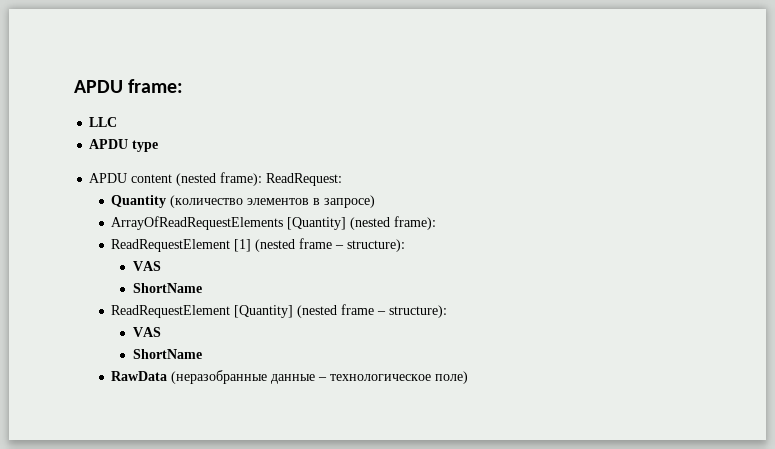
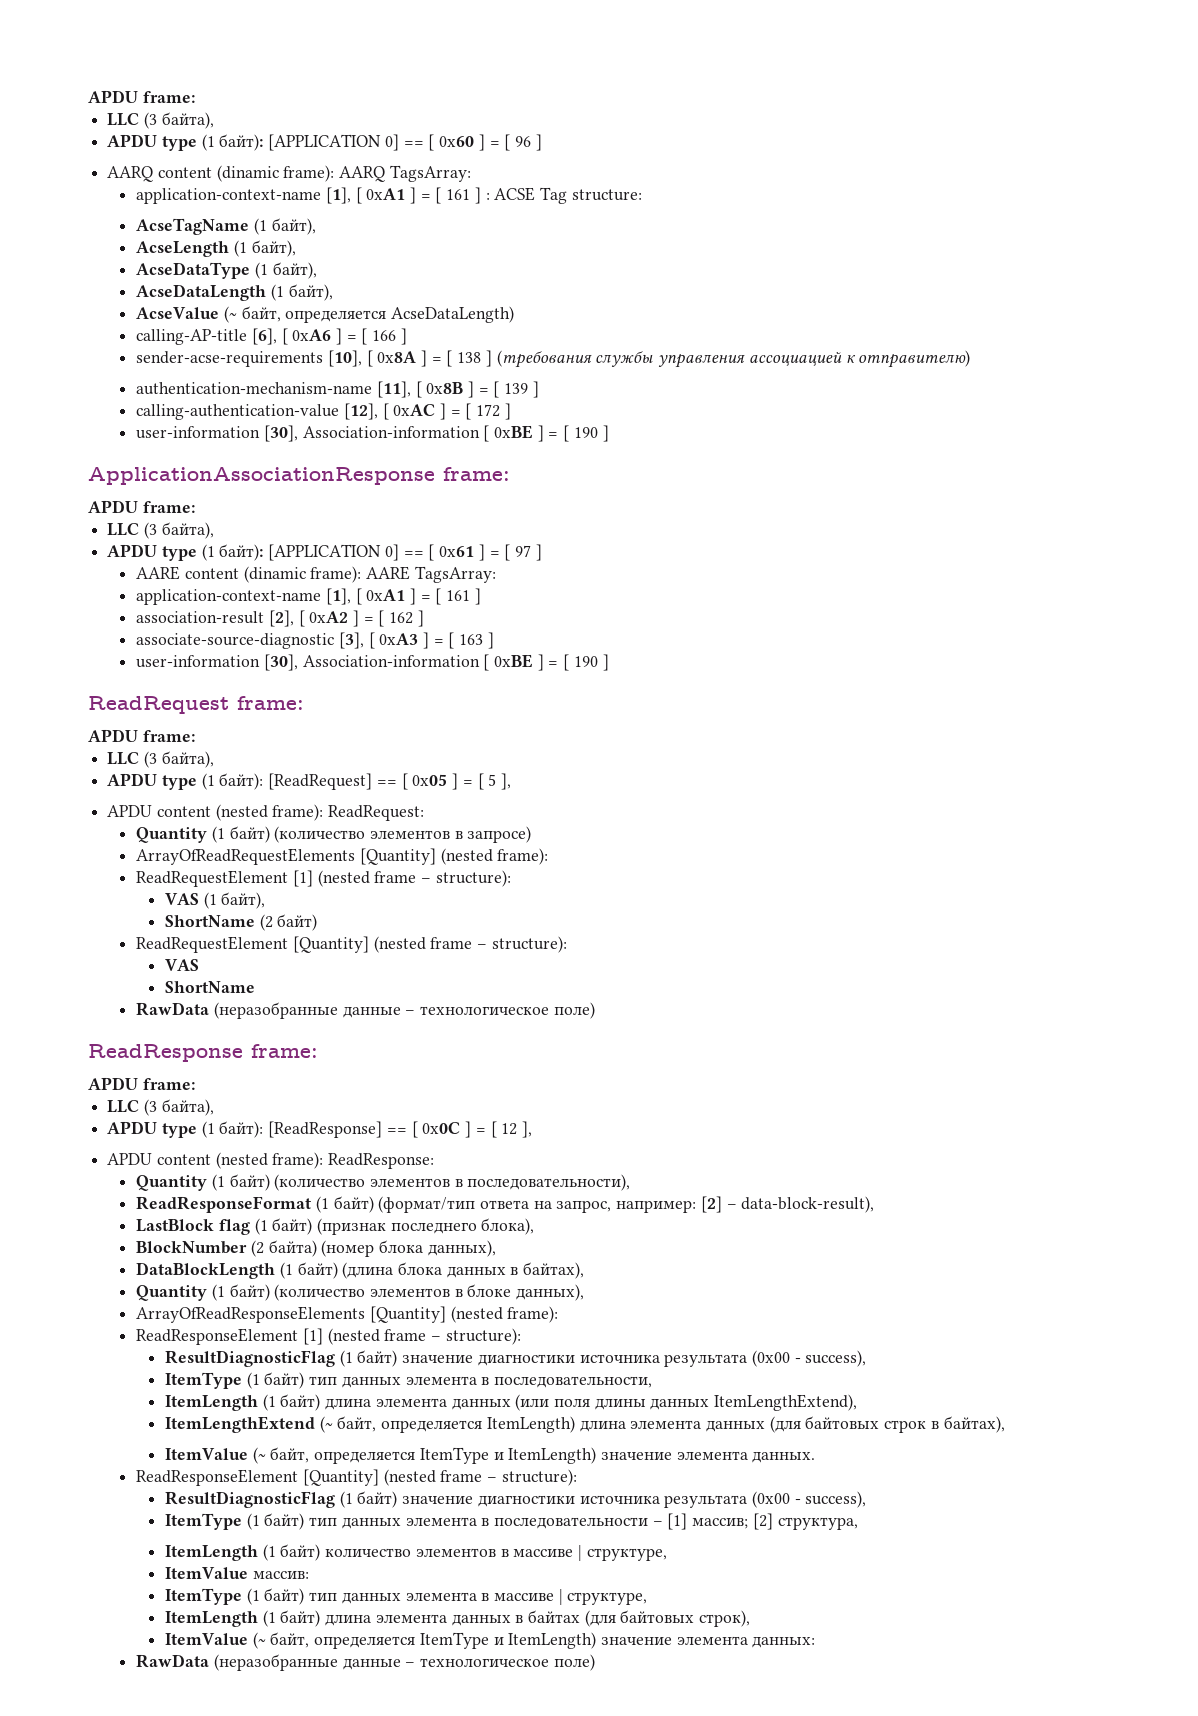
[74,79,184,93] [89,117,118,127] [89,139,159,152] APDU frame: // LLC // APDU type -> [88,90,195,103] [107,112,214,129] [107,134,542,151] [107,165,471,182] [136,187,642,204] [136,218,316,235] [136,240,296,257] [136,262,317,279] [136,284,333,301] [136,306,514,323] [136,328,407,345] [136,350,971,368] [136,381,539,398] [136,403,511,420] [136,425,609,442] [88,467,510,485] [88,500,195,513] [107,522,214,539] [107,544,542,561] [136,566,496,583] [136,588,481,605] [136,610,424,627] [136,632,494,649] [136,654,609,671] [88,696,304,714] [88,729,195,742] [107,751,214,768] [107,773,511,790] APDU frame: // LLC (3 байта), // APDU type (1 байт): [APPLICATION 0] == [ 0x60 ] = [ 96 ] // AARQ content (dinamic frame): AARQ TagsArray: // application-context-name [1], [ 0xA1 ] = [ 161 ] : ACSE Tag structure: // AcseTagName (1 байт), // AcseLength (1 байт), // AcseDataType (1 байт), // AcseDataLength (1 байт), // AcseValue (~ байт, определяется AcseDataLength) // calling-AP-title [6], [ 0xA6 ] = [ 166 ] // sender-acse-requirements [10], [ 0x8A ] = [ 138 ] (требования службы управления ассоциацией к отправителю) // authentication-mechanism-name [11], [ 0x8B ] = [ 139 ] // calling-authentication-value [12], [ 0xAC ] = [ 172 ] // user-information [30], Association-information [ 0xBE ] = [ 190 ] // ApplicationAssociationResponse frame: // APDU frame: // LLC (3 байта), // APDU type (1 байт): [APPLICATION 0] == [ 0x61 ] = [ 97 ] // AARE content (dinamic frame): AARE TagsArray: // application-context-name [1], [ 0xA1 ] = [ 161 ] // association-result [2], [ 0xA2 ] = [ 162 ] // associate-source-diagnostic [3], [ 0xA3 ] = [ 163 ] // user-information [30], Association-information [ 0xBE ] = [ 190 ] // ReadRequest frame: // APDU frame: // LLC (3 байта), // APDU type (1 байт): [ReadRequest] == [ 0x05 ] = [ 5 ],
(167, 201) none -> [211,826,270,843] (1 байт)
[132,283,202,293] // ShortName -> [203,892,266,909] [164,914,318,931] (1 байт), // ShortName (2 байт)
(469, 377) none -> [88,1044,318,1062] [88,1077,195,1090] [107,1099,214,1116] [107,1121,532,1138] [107,1152,435,1169] [136,1174,631,1191] [136,1196,875,1213] [136,1218,535,1235] [136,1240,496,1257] [136,1262,585,1279] [136,1284,585,1301] [136,1306,559,1323] [136,1328,521,1345] [164,1350,867,1367] [164,1372,652,1389] [164,1394,858,1411] [164,1416,1005,1433] [164,1447,816,1464] [136,1469,577,1486] [164,1491,867,1508] [164,1513,858,1530] [164,1544,667,1561] [164,1567,309,1579] [164,1588,648,1605] [164,1610,751,1627] [164,1632,816,1649] [136,1654,595,1671] // ReadResponse frame: // APDU frame: // LLC (3 байта), // APDU type (1 байт): [ReadResponse] == [ 0x0С ] = [ 12 ], // APDU content (nested frame): ReadResponse: // Quantity (1 байт) (количество элементов в последовательности), // ReadResponseFormat (1 байт) (формат/тип ответа на запрос, например: [2] – data-block-result), // LastBlock flag (1 байт) (признак последнего блока), // BlockNumber (2 байта) (номер блока данных), // DataBlockLength (1 байт) (длина блока данных в байтах), // Quantity (1 байт) (количество элементов в блоке данных), // ArrayOfReadResponseElements [Quantity] (nested frame): // ReadResponseElement [1] (nested frame – structure): // ResultDiagnosticFlag (1 байт) значение диагностики источника результата (0x00 - success), // ItemType (1 байт) тип данных элемента в последовательности, // ItemLength (1 байт) длина элемента данных (или поля длины данных ItemLengthExtend), // ItemLengthExtend (~ байт, определяется ItemLength) длина элемента данных (для байтовых строк в байтах), // ItemValue (~ байт, определяется ItemType и ItemLength) значение элемента данных. // ReadResponseElement [Quantity] (nested frame – structure): // ResultDiagnosticFlag (1 байт) значение диагностики источника результата (0x00 - success), // ItemType (1 байт) тип данных элемента в последовательности – [1] массив; [2] структура, // ItemLength (1 байт) количество элементов в массиве | структуре, // ItemValue массив: // ItemType (1 байт) тип данных элемента в массиве | структуре, // ItemLength (1 байт) длина элемента данных в байтах (для байтовых строк), // ItemValue (~ байт, определяется ItemType и ItemLength) значение элемента данных: // RawData (неразобранные данные – технологическое поле)

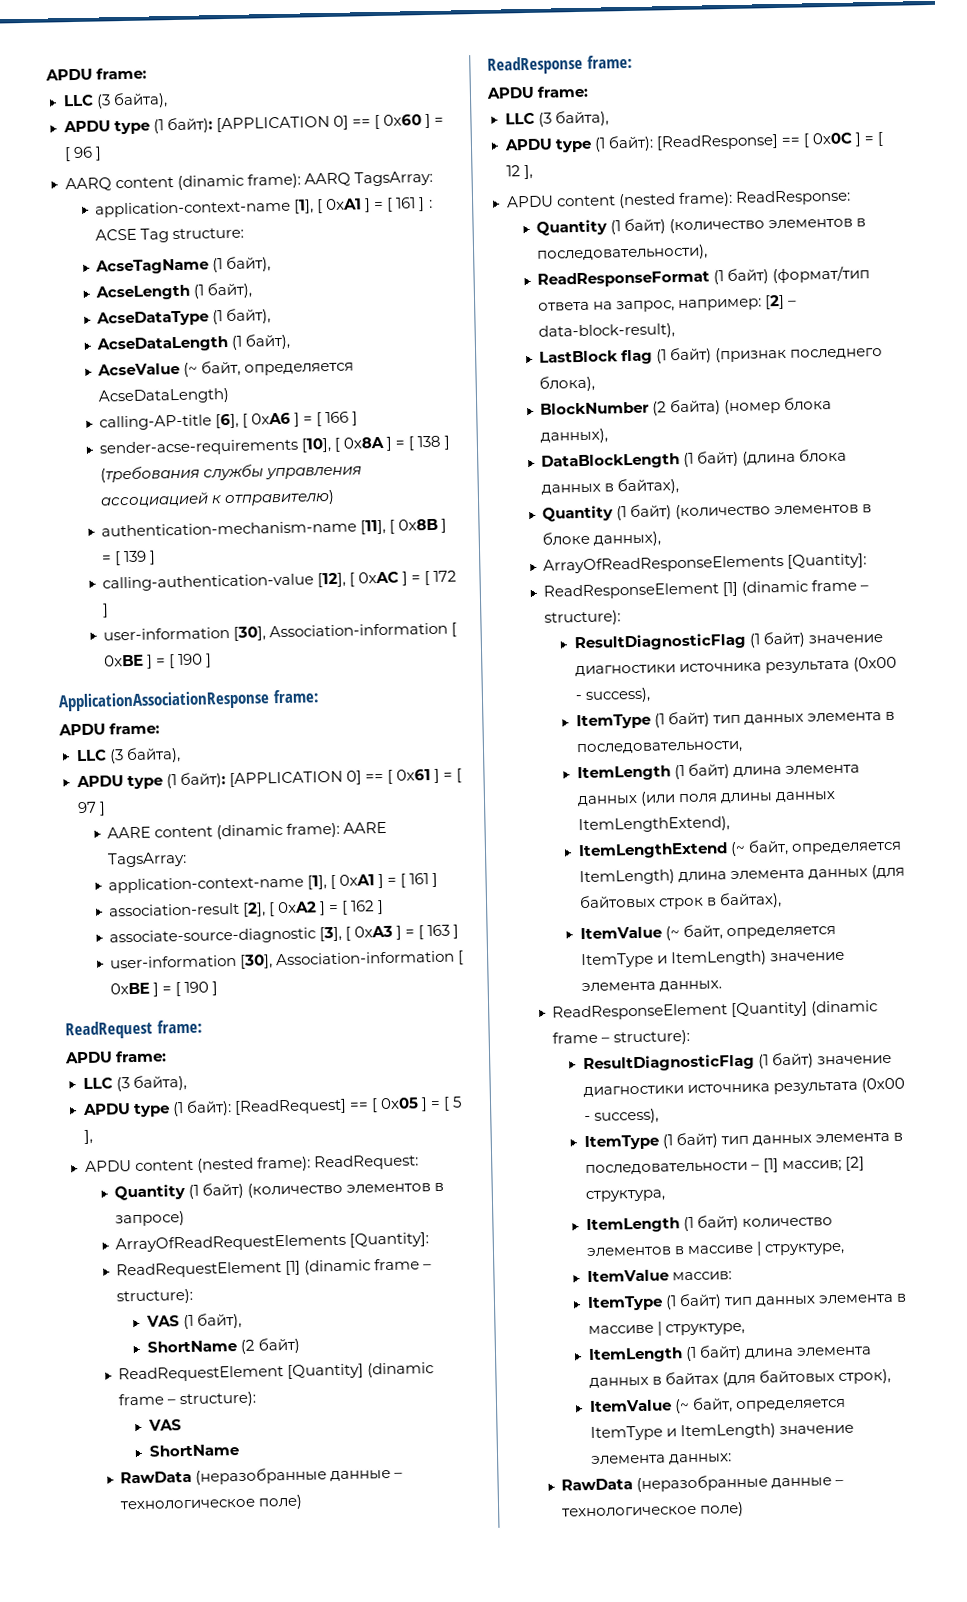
[359,848,549,865] [Quantity] (nested frame): -> [349,1232,430,1248] [Quantity]:
[317,870,370,887] (nested -> [304,1259,372,1275] (dinamic
[373,936,426,953] (nested -> [367,1362,435,1378] (dinamic
[369,1306,559,1323] [Quantity] (nested frame): -> [787,553,868,569] [Quantity]:
[327,1328,380,1345] (nested -> [741,580,809,596] (dinamic
[383,1469,436,1486] (nested -> [811,1000,879,1016] (dinamic

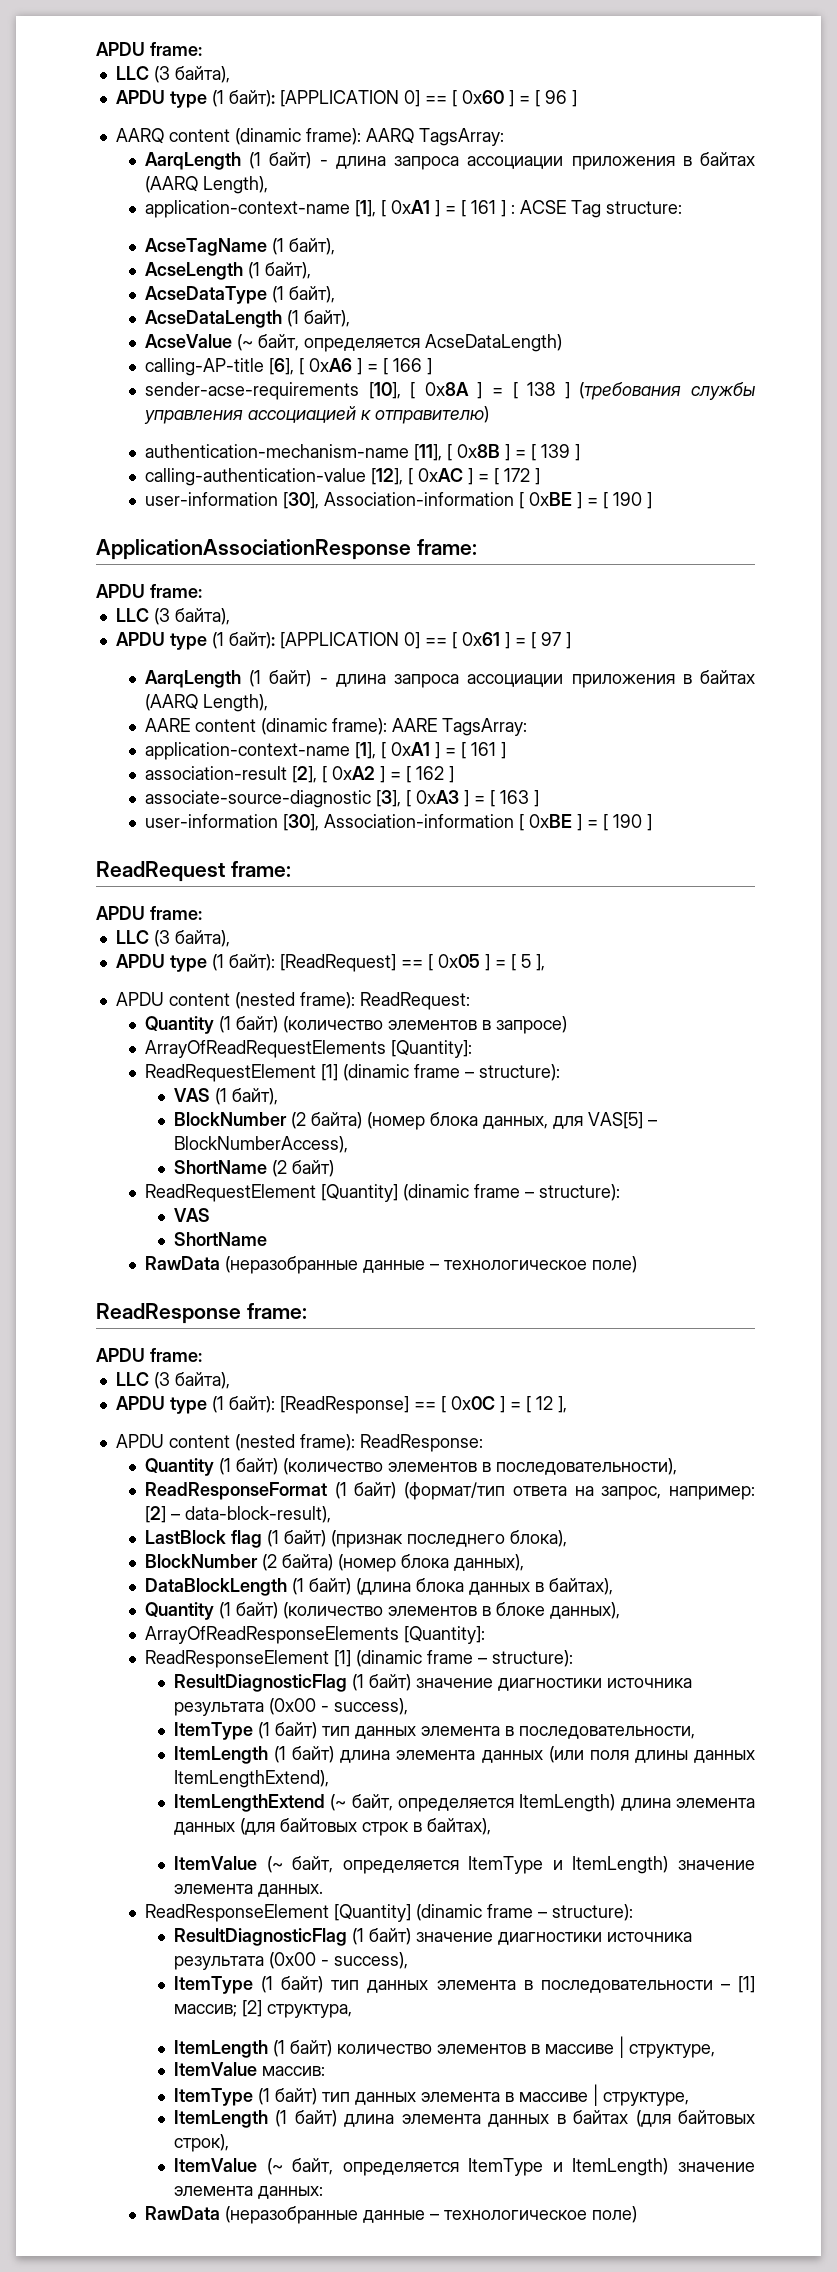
(433, 178) none -> [144,152,756,170] [144,176,268,194] // AarqLength (1 байт) - длина запроса ассоциации приложения в байтах (AARQ Length),
(106, 808) none -> [144,670,756,688] [144,694,268,712] // AarqLength (1 байт) - длина запроса ассоциации приложения в байтах (AARQ Length),
(242, 1320) none -> [174,1112,658,1130] [174,1136,349,1153] // BlockNumber (2 байта) (номер блока данных, для VAS[5] – BlockNumberAccess),

